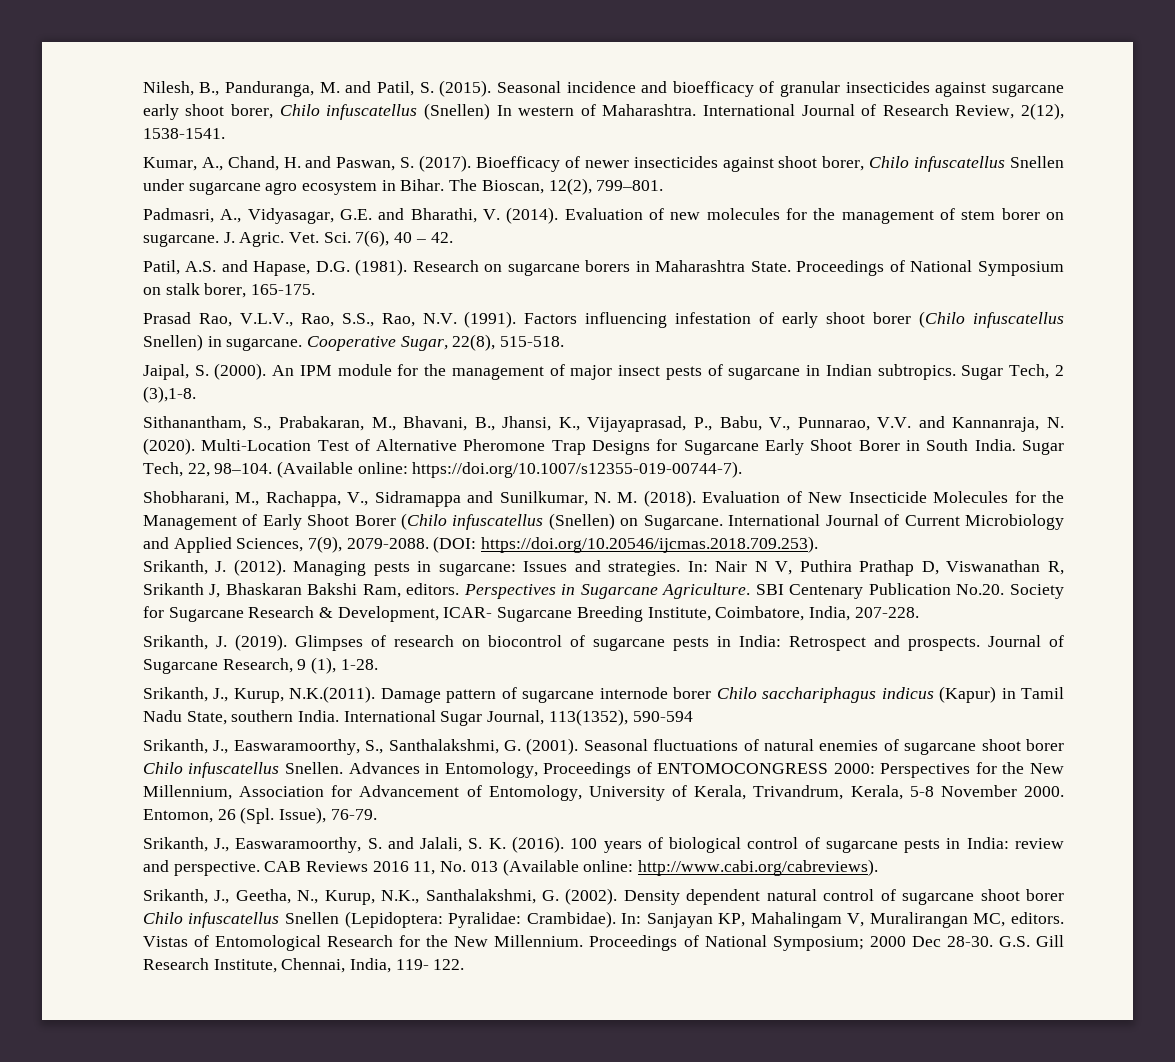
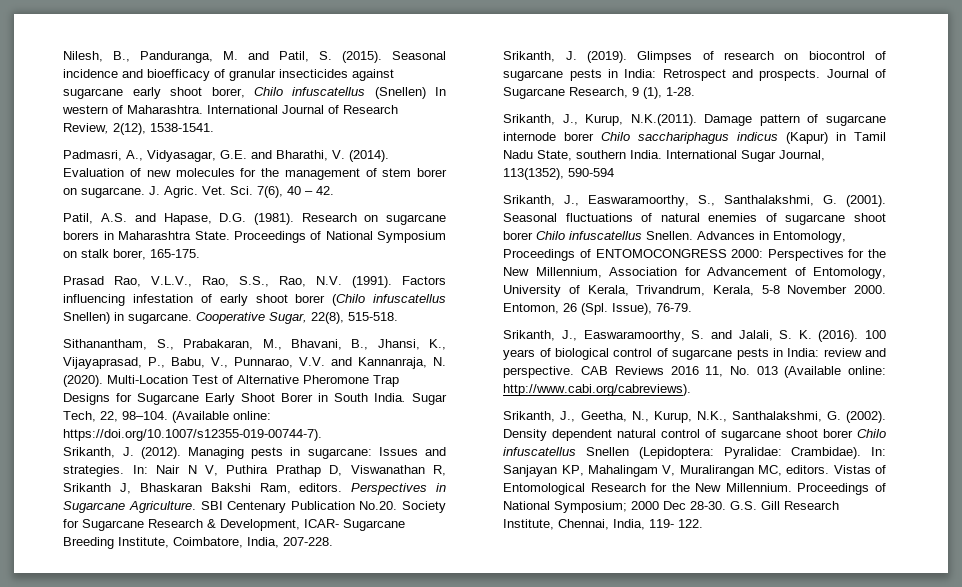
[142,155,1064,172] [142,178,664,195] // Kumar, A., Chand, H. and Paswan, S. (2017). Bioefficacy of newer insecticides against shoot borer, Chilo infuscatellus Snellen under sugarcane agro ecosystem in Bihar. The Bioscan, 12(2), 799–801. -> (215, 127) none
[142,363,1065,380] [142,386,196,403] // Jaipal, S. (2000). An IPM module for the management of major insect pests of sugarcane in Indian subtropics. Sugar Tech, 2 (3),1-8. -> (399, 316) none
[142,490,1064,507] [142,513,1064,530] [142,536,819,553] // Shobharani, M., Rachappa, V., Sidramappa and Sunilkumar, N. M. (2018). Evaluation of New Insecticide Molecules for the Management of Early Shoot Borer (Chilo infuscatellus (Snellen) on Sugarcane. International Journal of Current Microbiology and Applied Sciences, 7(9), 2079-2088. (DOI: https://doi.org/10.20546/ijcmas.2018.709.253). -> (323, 435) none

